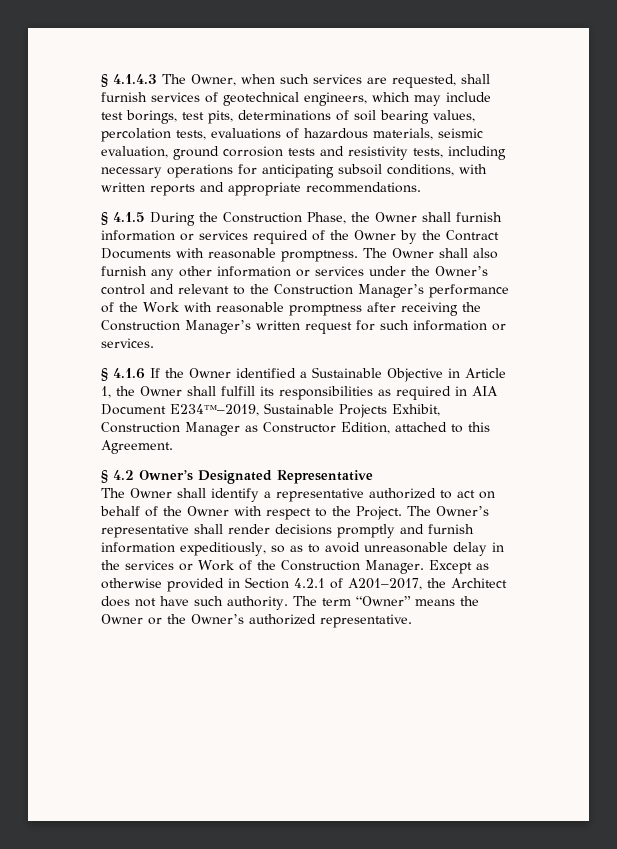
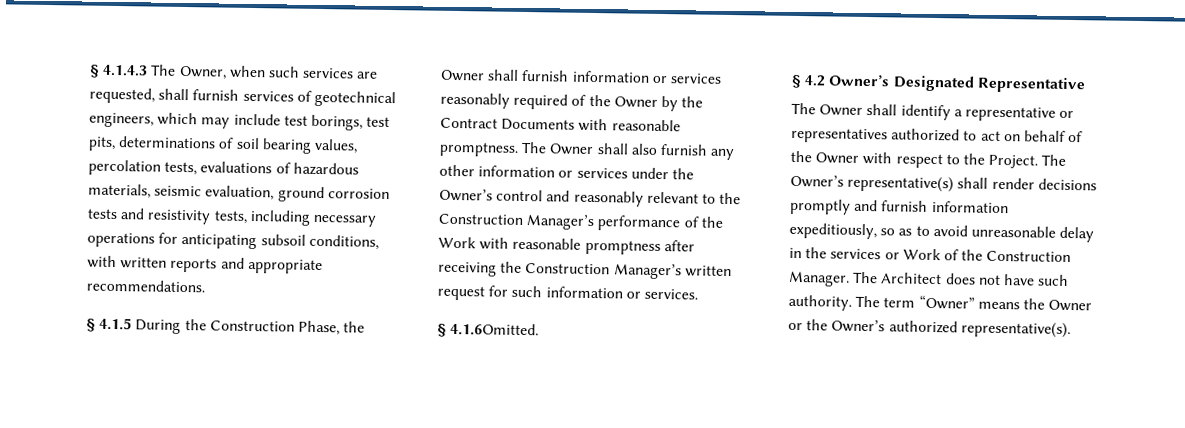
(248, 235) none -> [440,92,510,109] reasonably
(174, 289) none -> [573,190,644,207] reasonably
[113,367,506,382] [101,386,498,400] [101,403,440,418] [101,422,490,436] [101,440,173,454] 4.1.6 If the Owner identified a Sustainable Objective in Article 1, the Owner shall fulfill its responsibilities as required in AIA Document E234™–2019, Sustainable Projects Exhibit, Construction Manager as Constructor Edition, attached to this Agreement. -> [450,322,540,337] 4.1.6Omitted.
(364, 495) none -> [1059,110,1075,119] [791,127,888,144] or representatives
[101,524,189,538] representative -> [847,175,955,193] representative(s)
[429,560,489,574] [101,577,446,592] Except as otherwise provided in Section 4.2.1 of A201–2017, the -> [853,271,879,284] The
[320,614,412,628] representative. -> [960,321,1071,339] representative(s).

